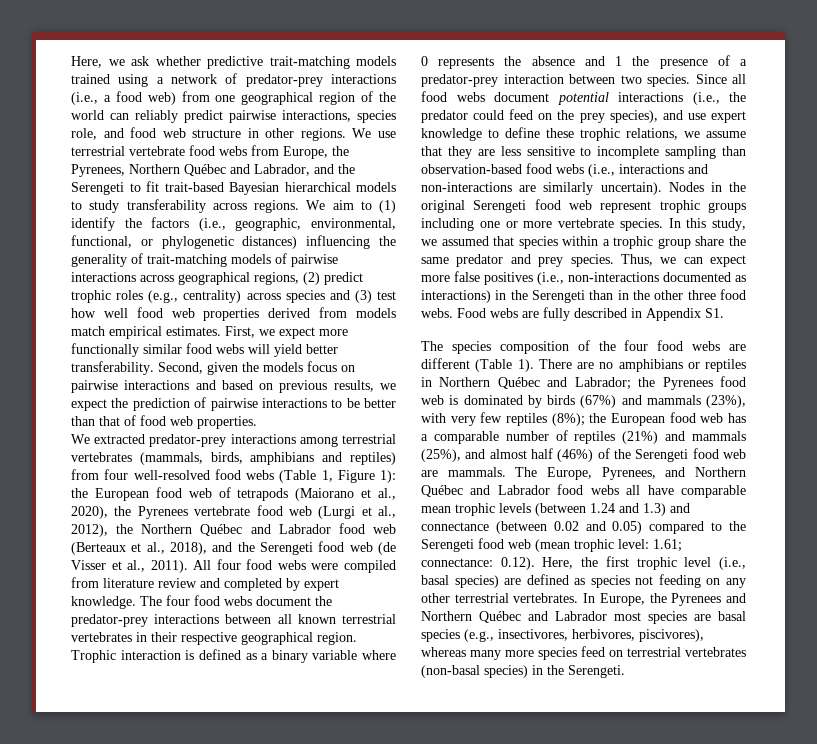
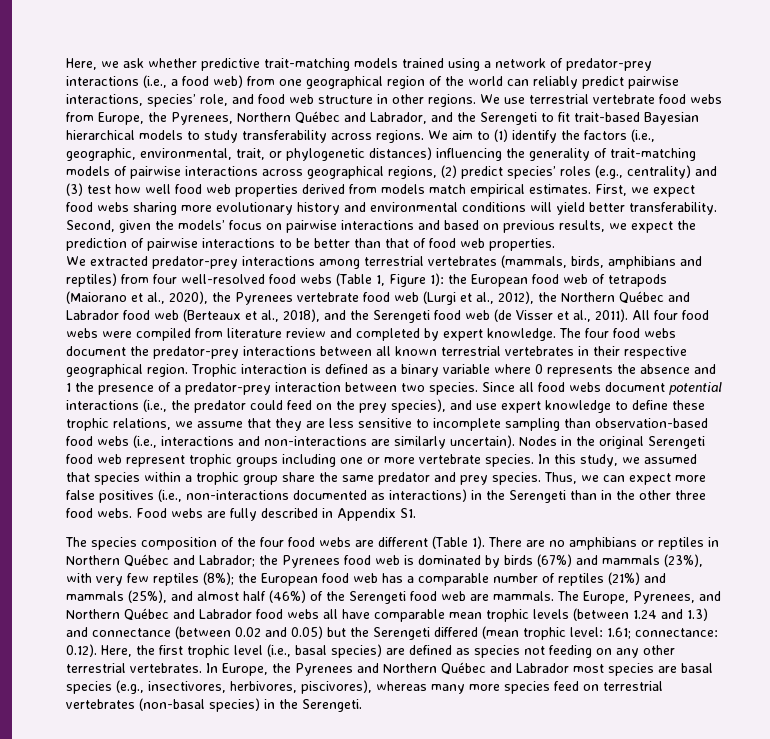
[357,110,396,123] species -> [147,94,196,107] species’
[71,235,132,248] functional, -> [236,148,265,160] trait,
[71,290,111,303] trophic -> [507,166,556,179] species’
[246,290,325,303] across species -> (691, 172) none
[319,329,348,336] [71,343,244,357] more functionally similar food webs -> [66,202,526,215] food webs sharing more evolutionary history and environmental conditions
[263,362,303,372] models -> [178,220,225,230] models’
[649,521,746,534] [421,538,531,552] compared to the Serengeti food web -> [327,627,478,640] but the Serengeti differed

